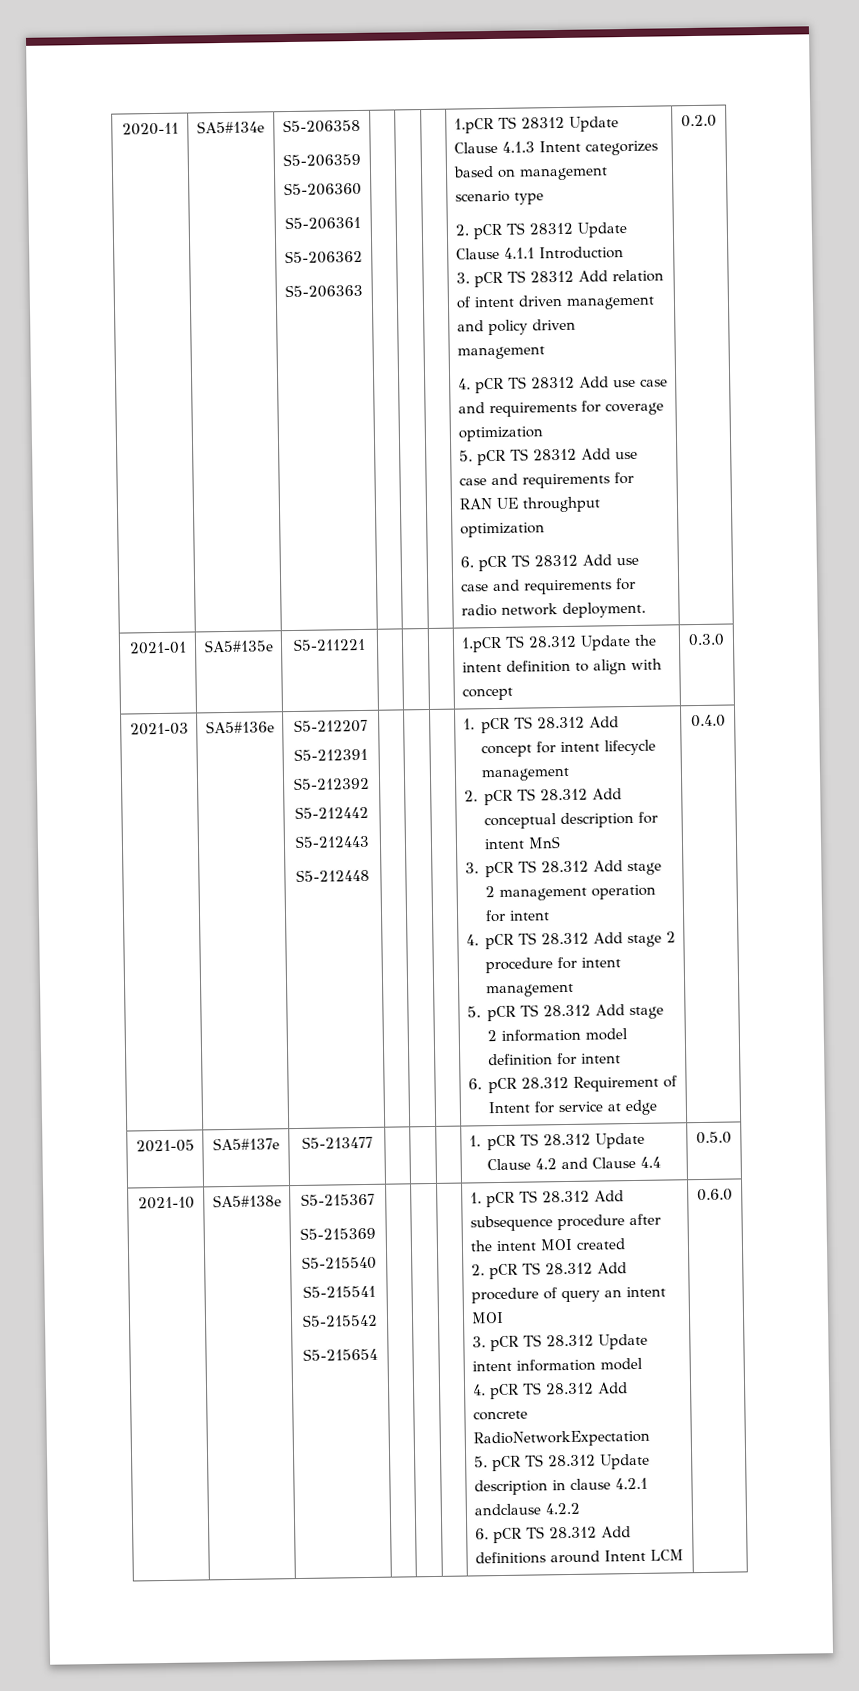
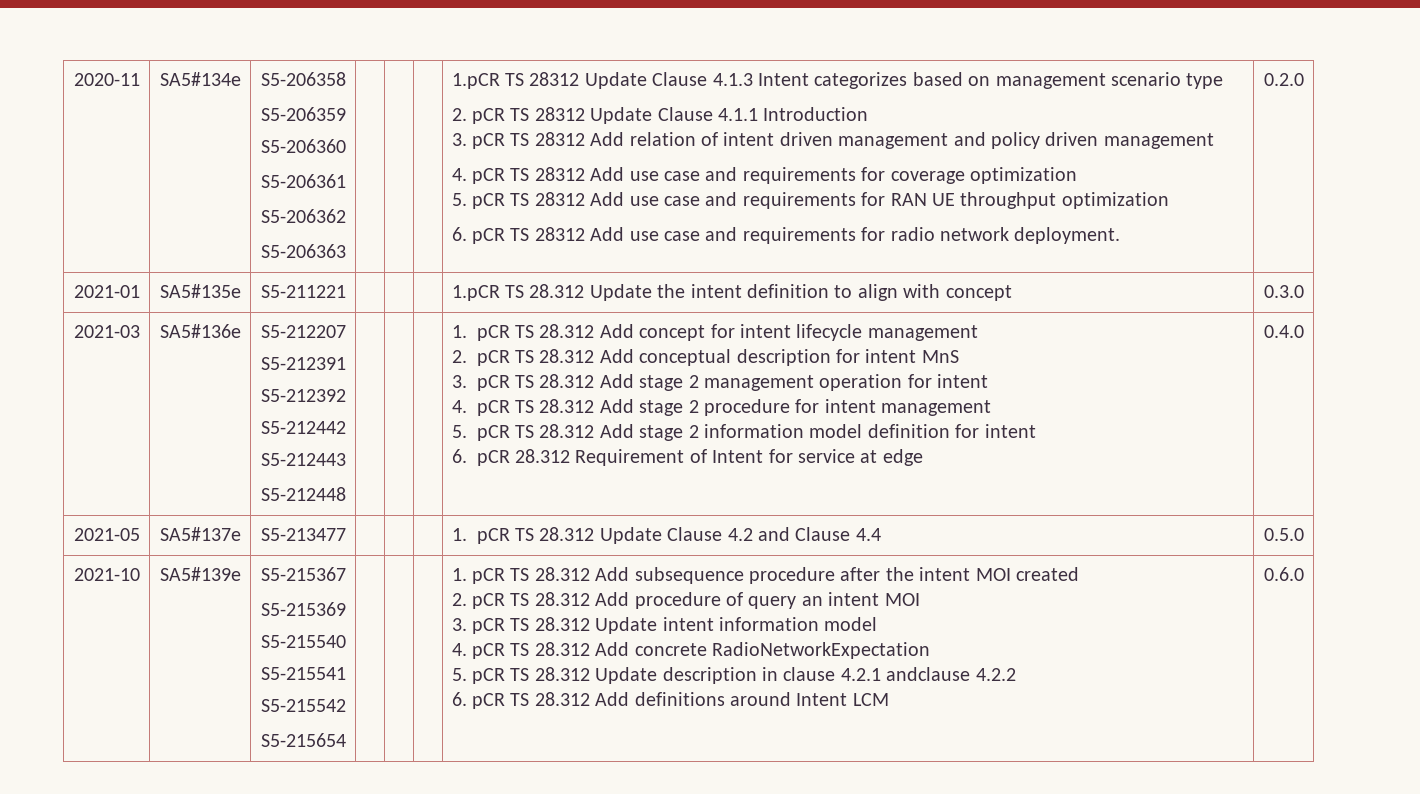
[212,1194,282,1208] SA5#138e -> [159,567,241,581] SA5#139e

